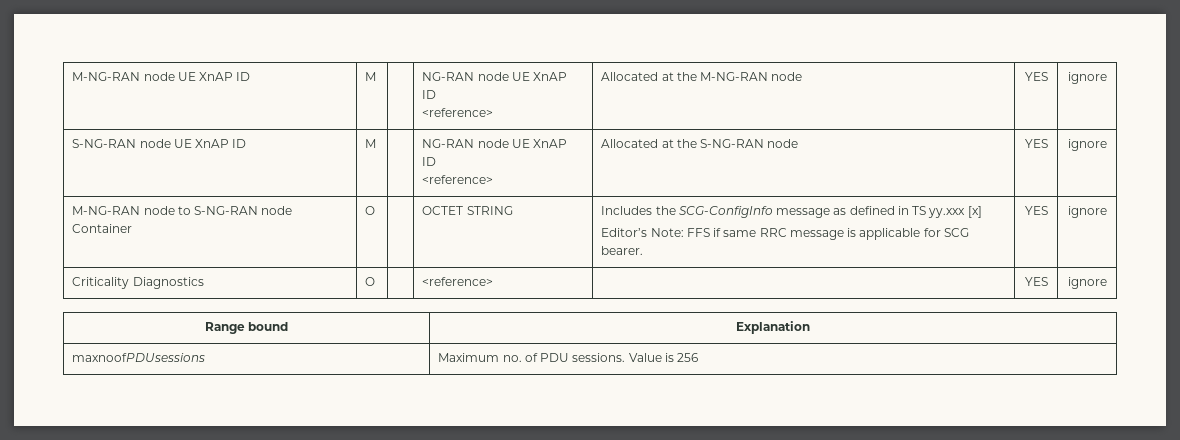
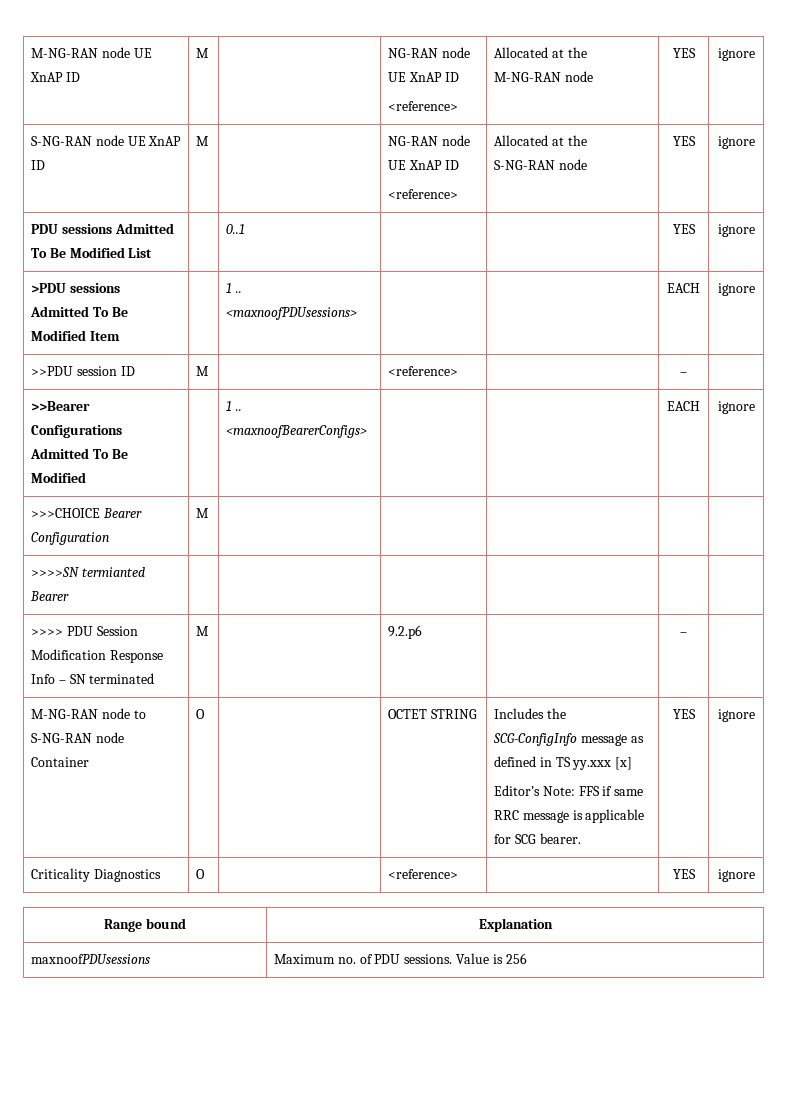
(1107, 145) none -> [31,223,174,234] [31,247,153,258] [226,224,246,234] [672,224,696,234] [717,224,755,237] [31,283,120,293] [30,306,128,317] [31,330,120,341] [226,283,242,293] [226,307,358,320] [667,283,700,293] [717,283,755,296] [31,366,135,376] [196,366,210,376] [388,366,459,376] [680,372,687,376] [31,401,91,411] [31,425,123,438] [30,448,128,459] [31,472,87,483] [226,401,242,411] [226,425,368,438] [667,401,700,411] [717,401,755,414] [31,508,142,518] [31,532,110,545] [196,508,210,518] [31,567,145,577] [30,591,70,601] [31,626,138,636] [31,649,163,663] [31,673,155,684] [196,626,210,636] [388,625,423,639] [680,632,687,636] // PDU sessions Admitted To Be Modified List | | 0..1 | | | YES | ignore // >PDU sessions Admitted To Be Modified Item | | 1 .. <maxnoofPDUsessions> | | | EACH | ignore // >>PDU session ID | M | | <reference> | | – | // >>Bearer Configurations Admitted To Be Modified | | 1 .. <maxnoofBearerConfigs> | | | EACH | ignore // >>>CHOICE Bearer Configuration | M | | | | | // >>>>SN termianted Bearer | | | | | | // >>>> PDU Session Modification Response Info – SN terminated | M | | 9.2.p6 | | – |

